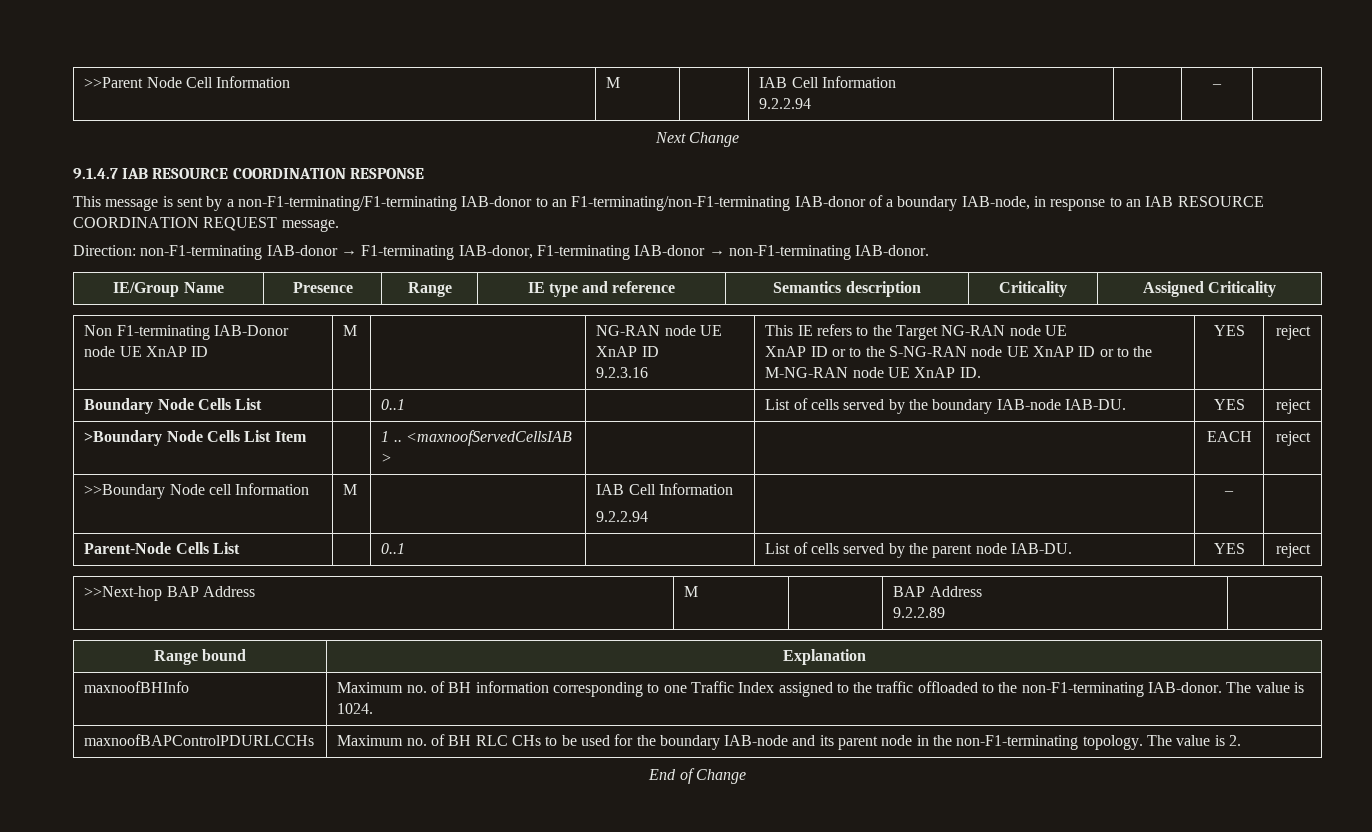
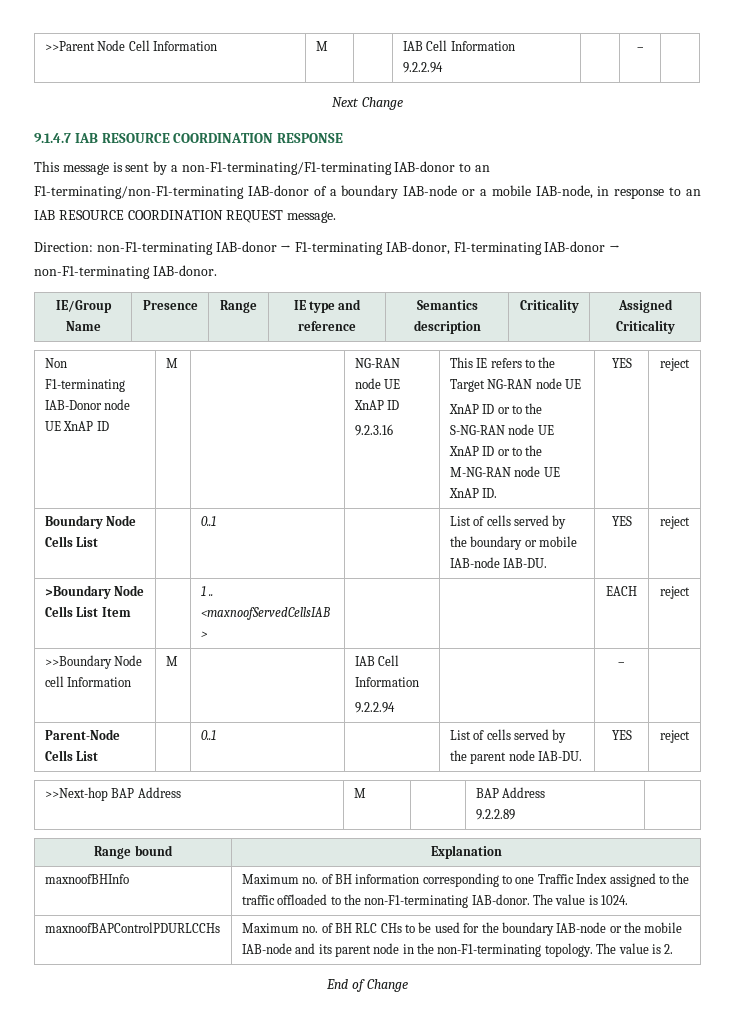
(958, 203) none -> [403,185,531,196] IAB-node or a mobile
(993, 406) none -> [524,536,577,547] or mobile
(789, 740) none -> [609,922,683,933] [241,943,292,954] or the mobile IAB-node

